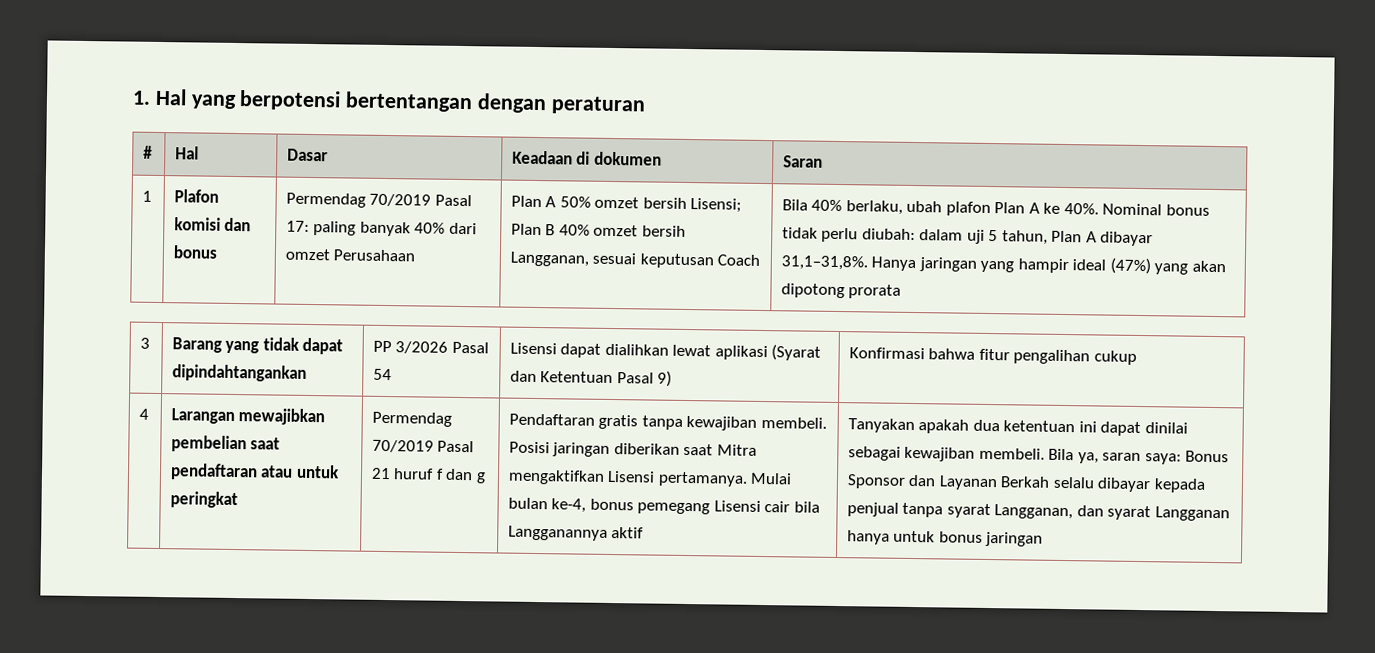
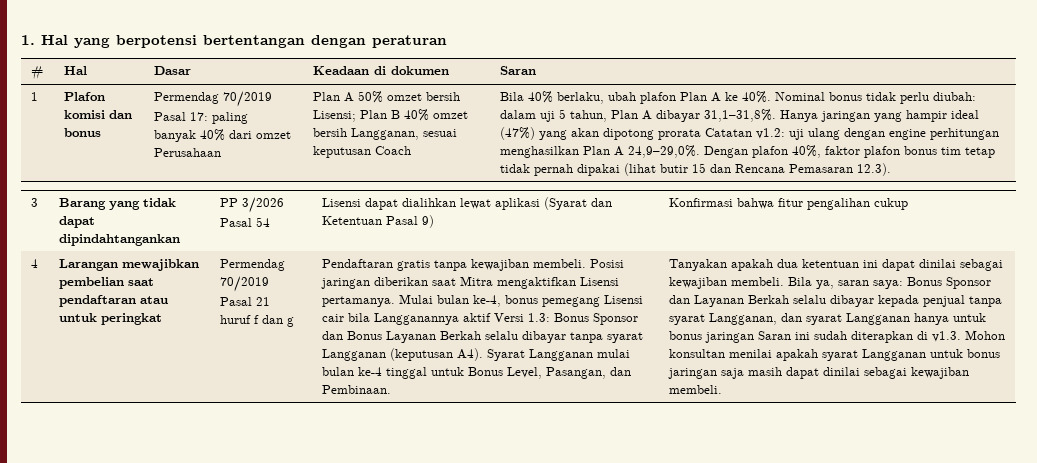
(902, 291) none -> [705,128,1000,140] [500,145,996,158] [500,163,892,176] Catatan v1.2: uji ulang dengan engine perhitungan menghasilkan Plan A 24,9–29,0%. Dengan plafon 40%, faktor plafon bonus tim tetap tidak pernah dipakai (lihat butir 15 dan Rencana Pemasaran 12.3).
(645, 533) none -> [494,313,639,325] [322,331,644,343] [322,348,631,361] [322,367,632,379] [322,385,392,394] Versi 1.3: Bonus Sponsor dan Bonus Layanan Berkah selalu dibayar tanpa syarat Langganan (keputusan A4). Syarat Langganan mulai bulan ke-4 tinggal untuk Bonus Level, Pasangan, dan Pembinaan.
(1044, 539) none -> [758,330,1006,343] [669,349,1001,361] [668,367,970,379] [669,385,723,394] Saran ini sudah diterapkan di v1.3. Mohon konsultan menilai apakah syarat Langganan untuk bonus jaringan saja masih dapat dinilai sebagai kewajiban membeli.

